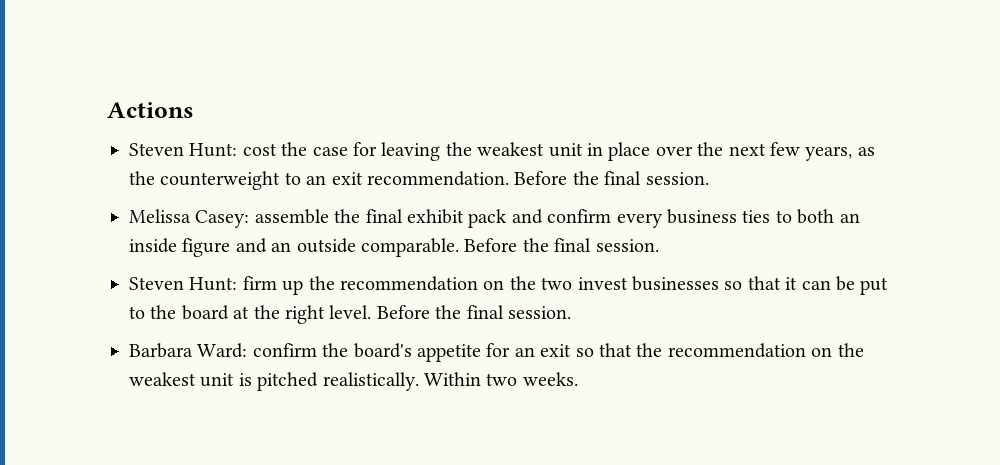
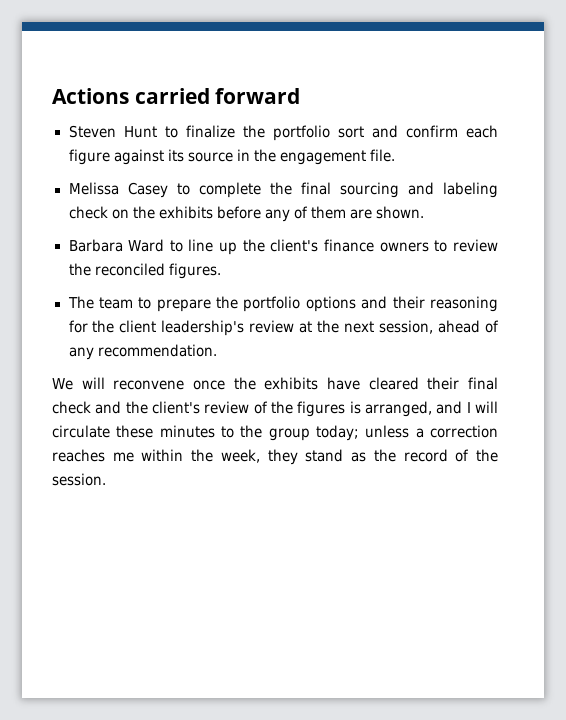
[129,142,875,161] [129,171,709,190] [129,209,860,228] [129,238,659,257] [129,276,889,295] [129,305,571,324] [129,343,864,362] [129,372,578,391] // Steven Hunt: cost the case for leaving the weakest unit in place over the next few years, as the counterweight to an exit recommendation. Before the final session. // Melissa Casey: assemble the final exhibit pack and confirm every business ties to both an inside figure and an outside comparable. Before the final session. // Steven Hunt: firm up the recommendation on the two invest businesses so that it can be put to the board at the right level. Before the final session. // Barbara Ward: confirm the board's appetite for an exit so that the recommendation on the weakest unit is pitched realistically. Within two weeks. -> [134,88,301,104] [68,125,498,141] [68,149,395,165] [68,182,498,198] [68,206,424,222] [68,239,499,255] [68,263,221,279] [67,296,499,312] [68,320,499,336] [68,344,217,360] [52,377,498,390] [52,401,498,417] [52,425,498,441] [52,449,499,465] [52,473,106,486] carried forward // Steven Hunt to finalize the portfolio sort and confirm each figure against its source in the engagement file. // Melissa Casey to complete the final sourcing and labeling check on the exhibits before any of them are shown. // Barbara Ward to line up the client's finance owners to review the reconciled figures. // The team to prepare the portfolio options and their reasoning for the client leadership's review at the next session, ahead of any recommendation. // We will reconvene once the exhibits have cleared their final check and the client's review of the figures is arranged, and I will circulate these minutes to the group today; unless a correction reaches me within the week, they stand as the record of the session.

